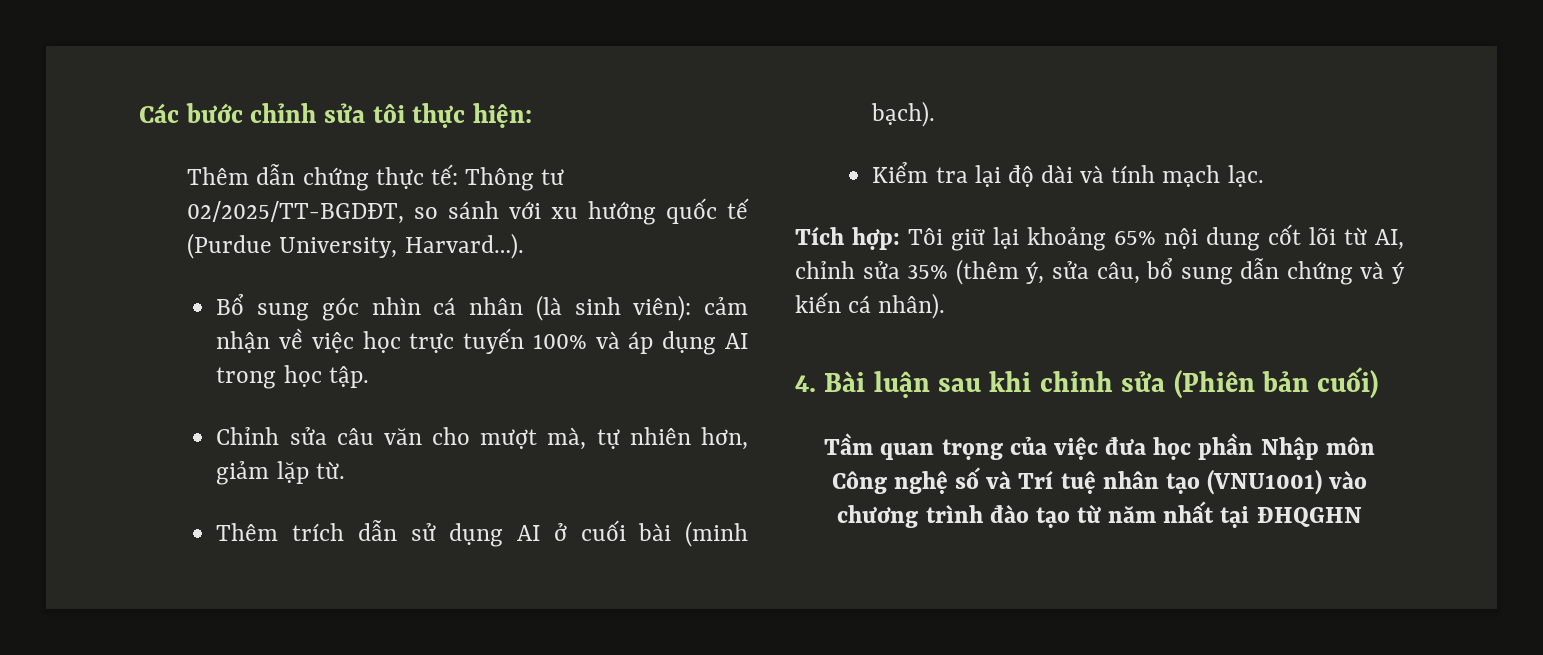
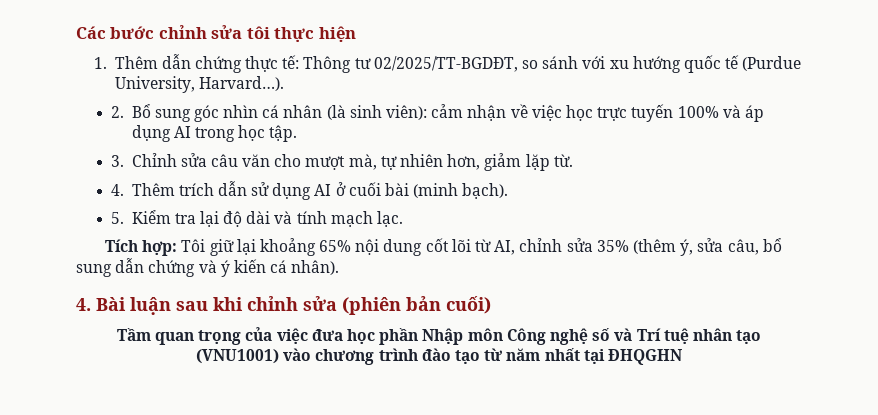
[473,103,533,128] hiện: // -> [318,26,356,42] [93,57,107,69] hiện // 1.
(524, 246) none -> [110,106,124,118] 2.
(369, 376) none -> [110,155,124,167] 3.
(345, 470) none -> [110,184,124,196] 4.
(936, 114) none -> [110,212,124,224] 5.
[1173,370,1255,399] (Phiên -> [342,297,401,315] (phiên

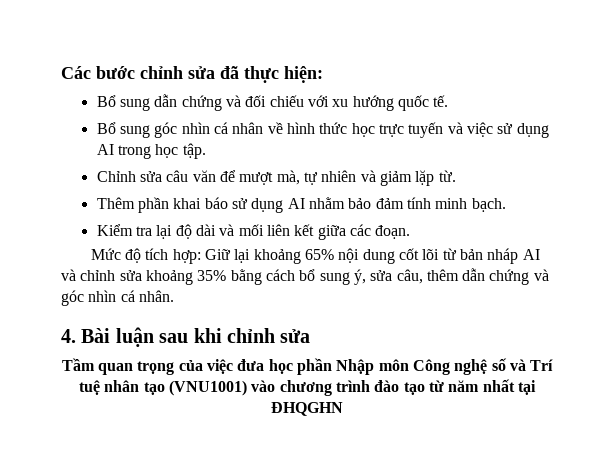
[246,26,356,42] [93,54,802,73] [114,76,284,93] [110,106,124,118] tôi thực hiện // 1. Thêm dẫn chứng thực tế: Thông tư 02/2025/TT-BGDĐT, so sánh với xu hướng quốc tế (Purdue University, Harvard…). // 2. -> [220,66,323,83] [96,94,449,111] đã thực hiện: // Bổ sung dẫn chứng và đối chiếu với xu hướng quốc tế. //
[326,104,764,122] (là sinh viên): cảm nhận về việc học trực tuyến 100% và áp -> [267,122,514,138] về hình thức học trực tuyến và việc sử
[110,155,124,167] 3. -> (206, 151) none
[274,154,302,167] cho -> [220,170,237,182] để
[447,154,481,170] hơn, -> [360,170,376,182] và
[110,181,509,200] [110,212,124,224] 4. Thêm trích dẫn sử dụng AI ở cuối bài (minh bạch). // 5. -> [96,197,506,213] Thêm phần khai báo sử dụng AI nhằm bảo đảm tính minh bạch. //
[296,211,404,227] [104,239,234,256] tính mạch lạc. // Tích hợp: Tôi giữ -> [238,224,411,240] [90,248,232,264] mối liên kết giữa các đoạn. // Mức độ tích hợp: Giữ
[494,238,676,255] AI, chỉnh sửa 35% (thêm -> [459,248,540,264] [61,269,350,285] bản nháp AI và chỉnh sửa khoảng 35% bằng cách bổ sung
[762,238,782,252] [76,258,340,277] bổ sung dẫn chứng và ý kiến cá nhân). -> [426,268,549,285] [61,290,174,306] thêm dẫn chứng và góc nhìn cá nhân.
[342,296,491,315] (phiên bản cuối) -> (311, 336) none

